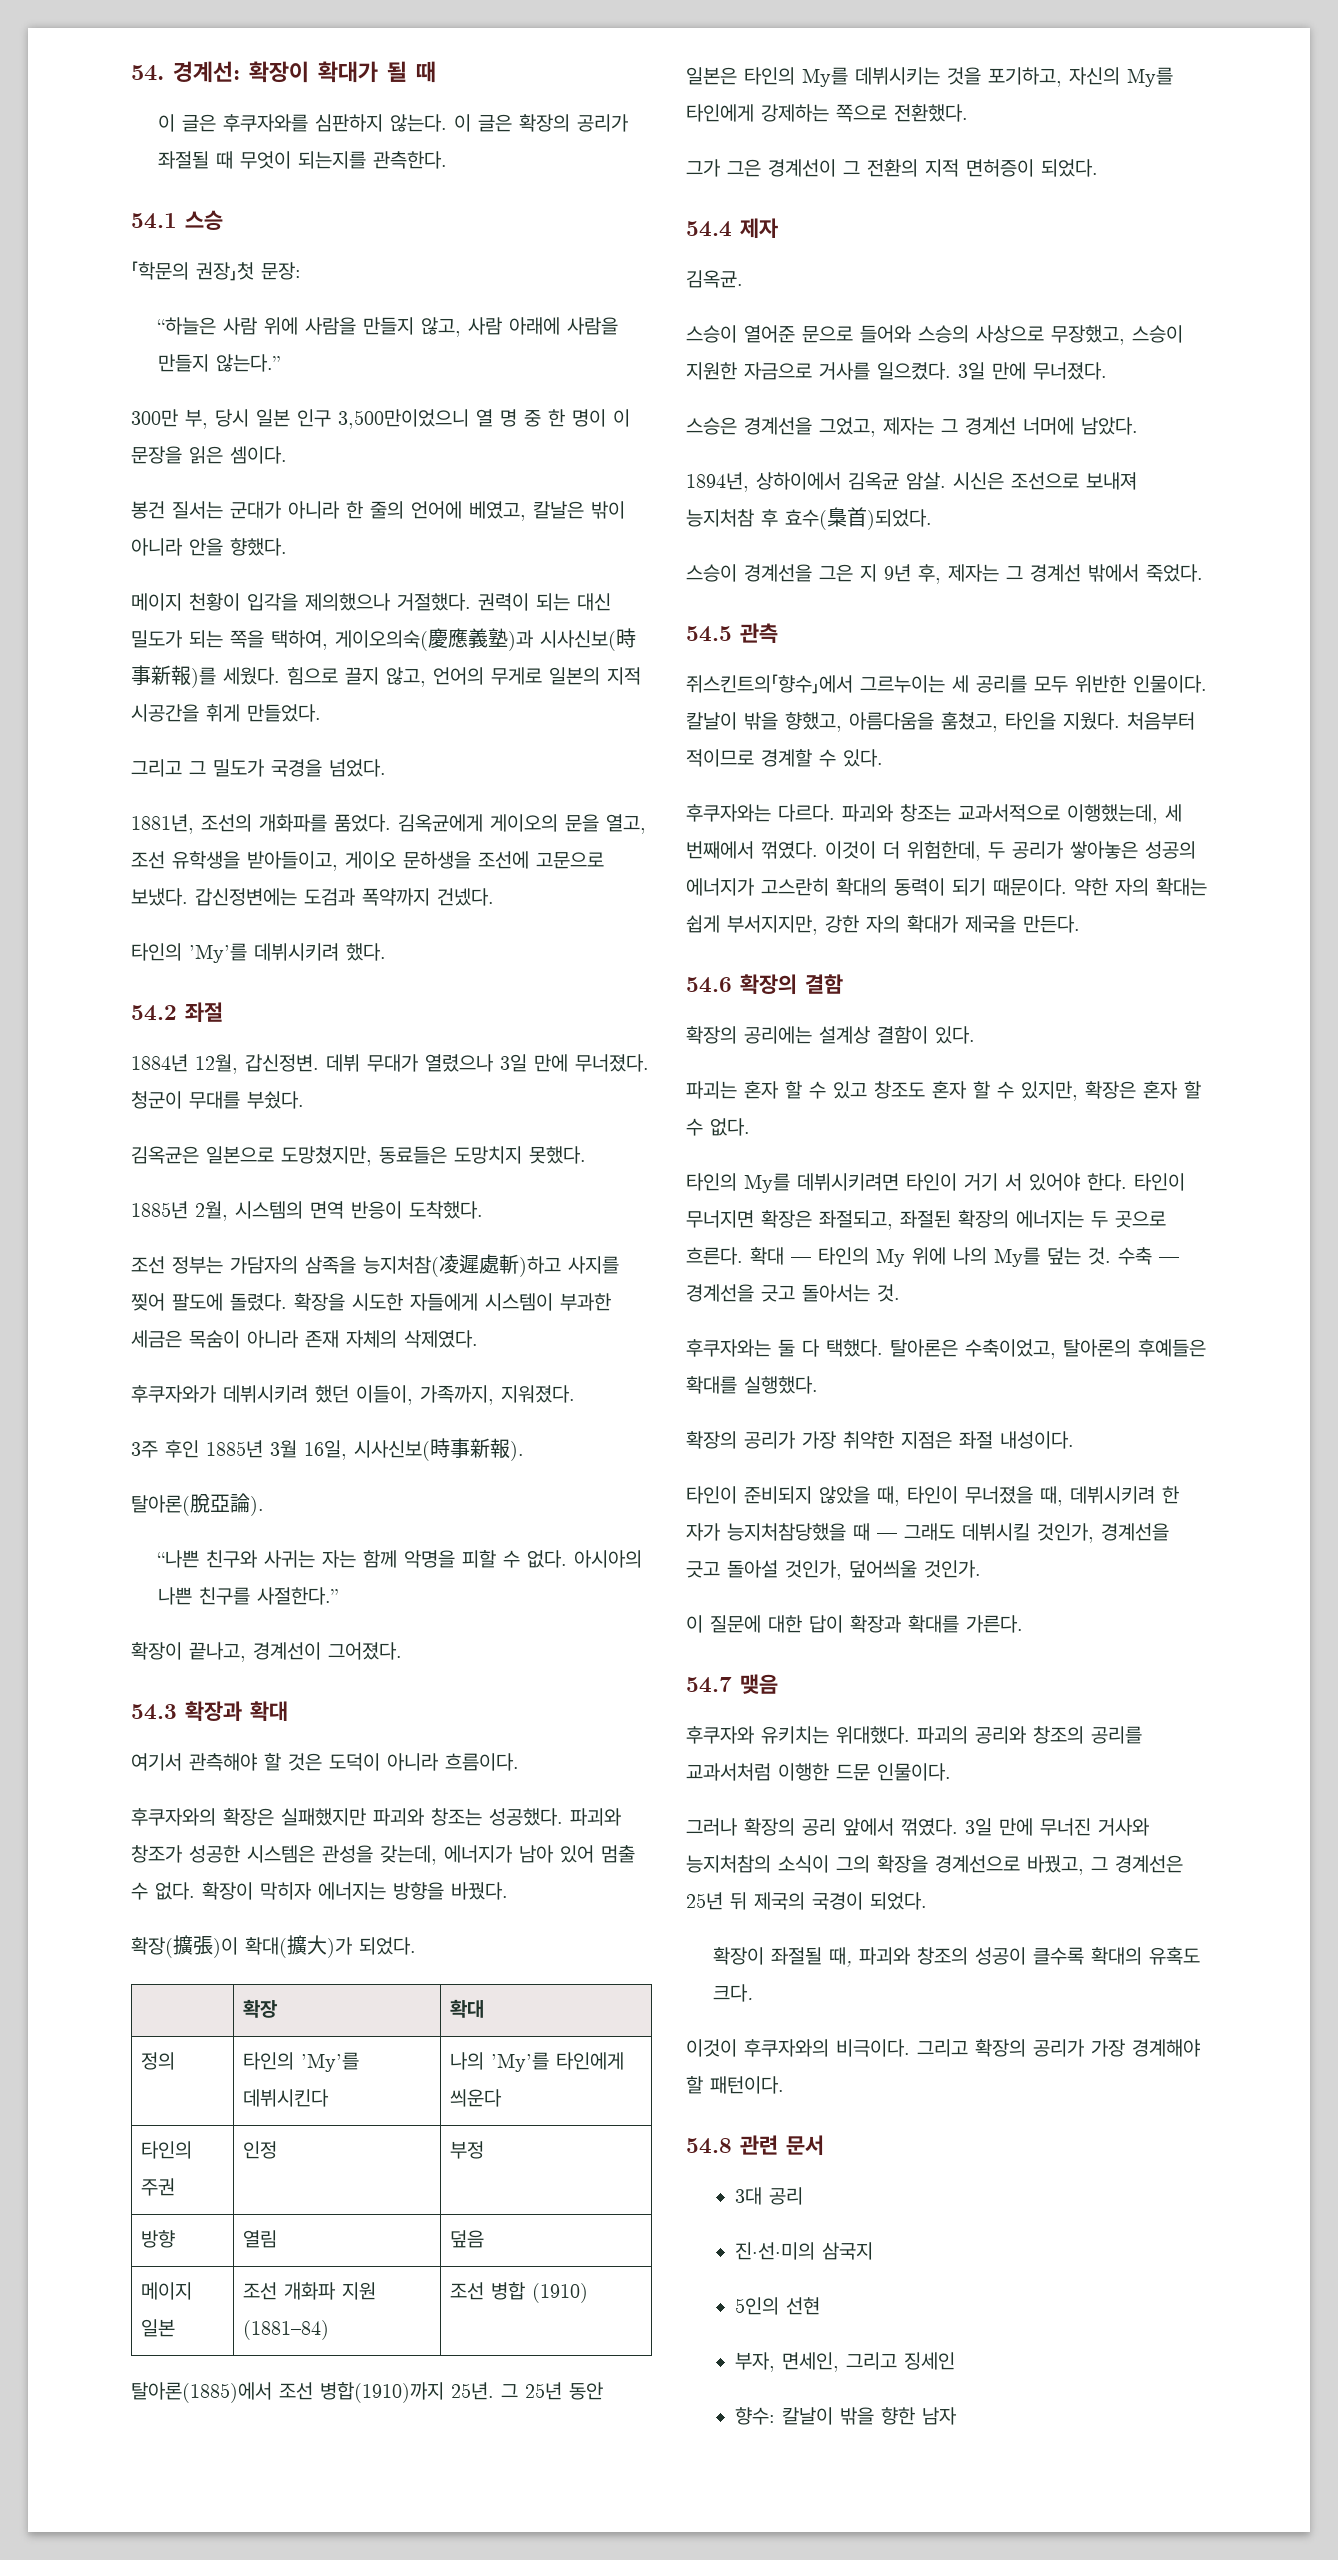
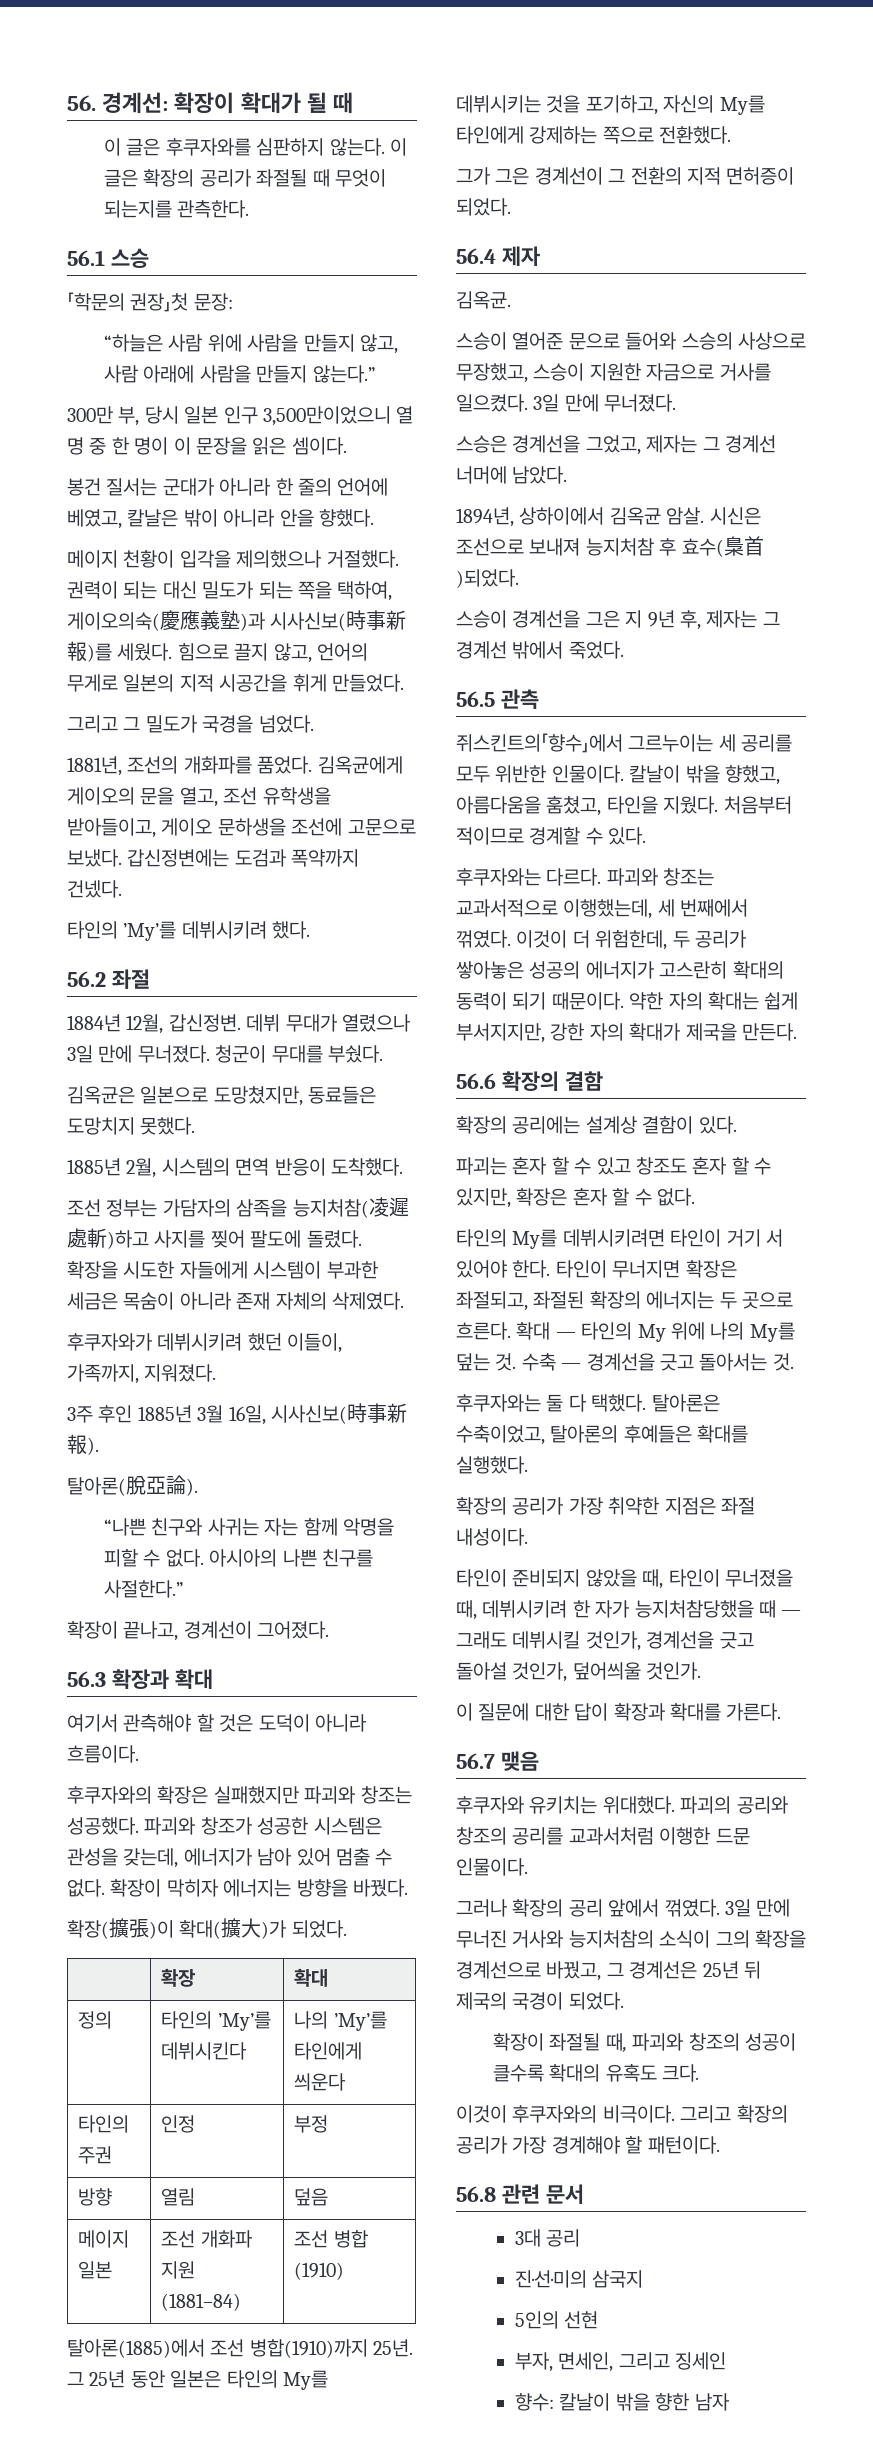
[131,65,164,81] 54. -> [67,95,96,111] 56.
[131,213,177,229] 54.1 -> [67,250,105,266] 56.1
[131,1005,177,1021] 54.2 -> [67,971,106,987] 56.2
[131,1704,177,1720] 54.3 -> [67,1671,106,1687] 56.3
[686,221,732,237] 54.4 -> [456,248,496,264] 56.4
[686,626,732,642] 54.5 -> [456,691,495,707] 56.5
[686,977,732,993] 54.6 -> [456,1073,496,1089] 56.6
[686,1677,732,1693] 54.7 -> [456,1753,495,1769] 56.7
[686,2138,732,2154] 54.8 -> [456,2186,496,2202] 56.8

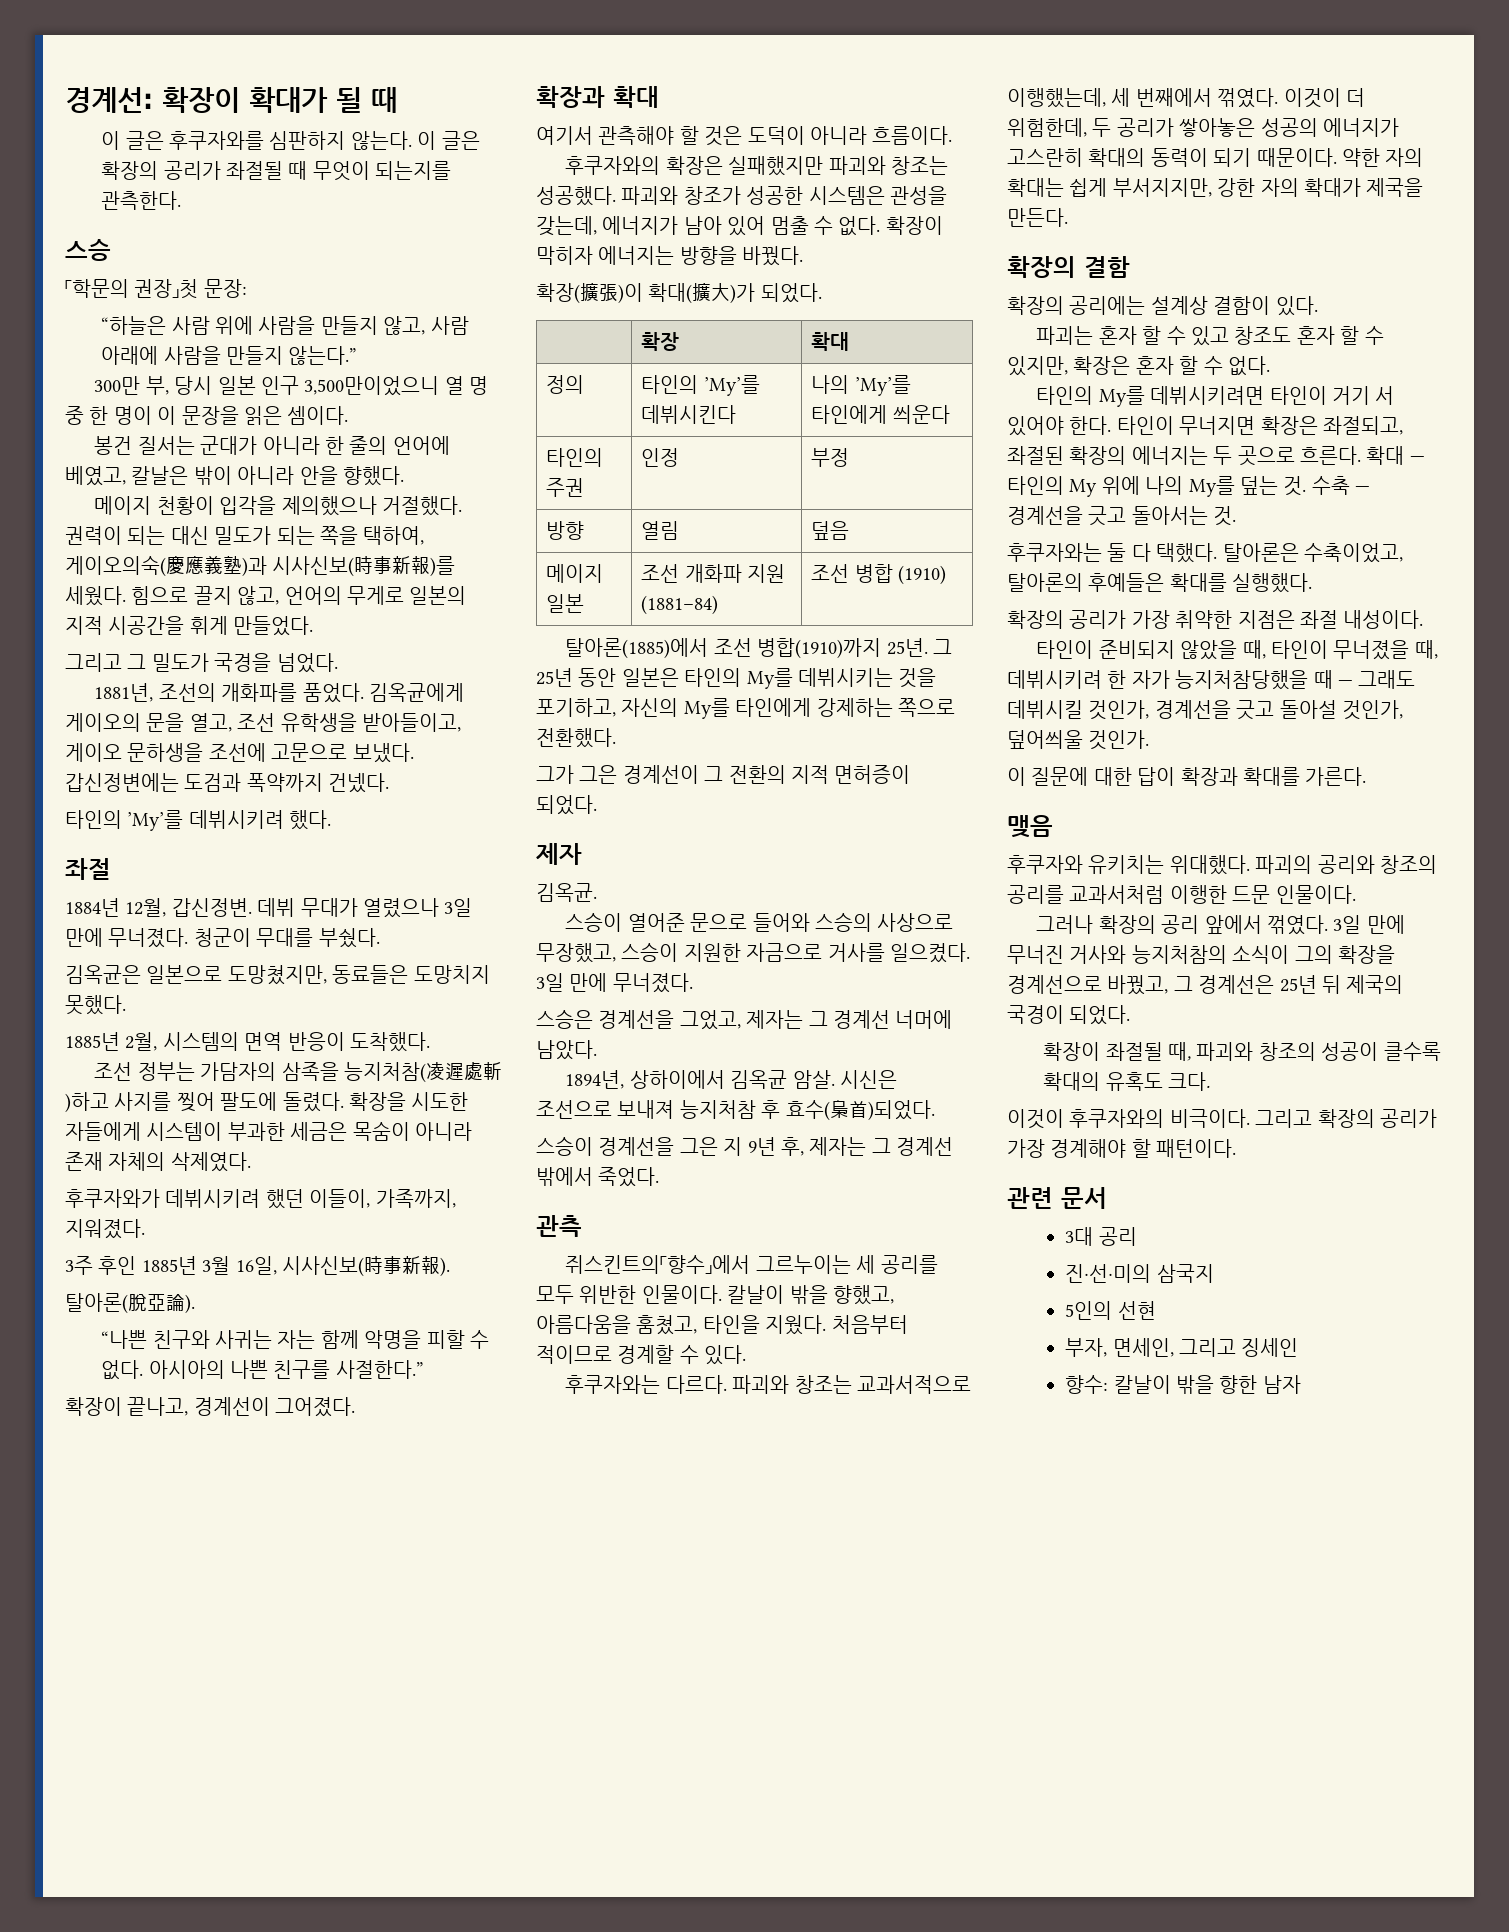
[67,95,96,111] 56. -> (65, 100) none
[67,250,105,266] 56.1 -> (182, 200) none
[67,971,106,987] 56.2 -> (332, 820) none
[67,1671,106,1687] 56.3 -> (356, 1407) none
[456,248,496,264] 56.4 -> (597, 805) none
[456,691,495,707] 56.5 -> (660, 1177) none
[456,1073,496,1089] 56.6 -> (1068, 217) none
[456,1753,495,1769] 56.7 -> (1367, 776) none
[456,2186,496,2202] 56.8 -> (1237, 1148) none

